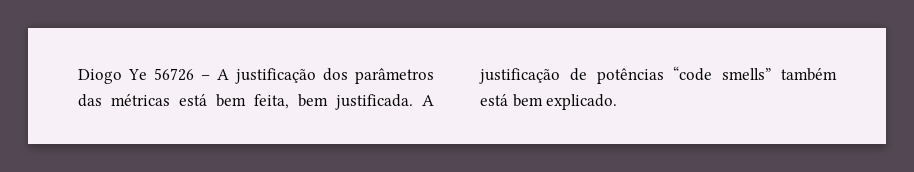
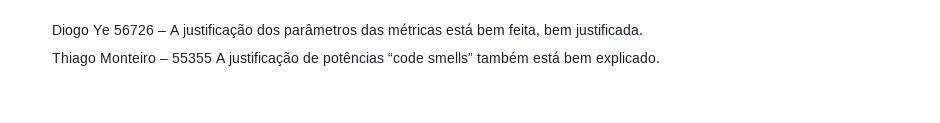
(413, 102) none -> [52,52,212,66] // Thiago Monteiro – 55355

